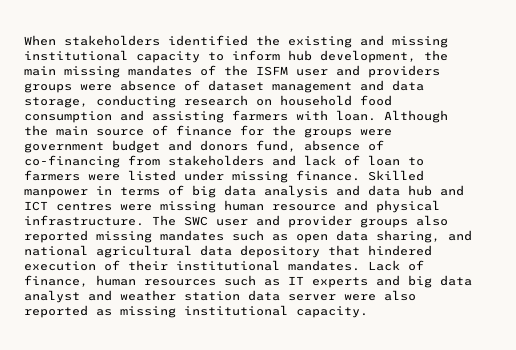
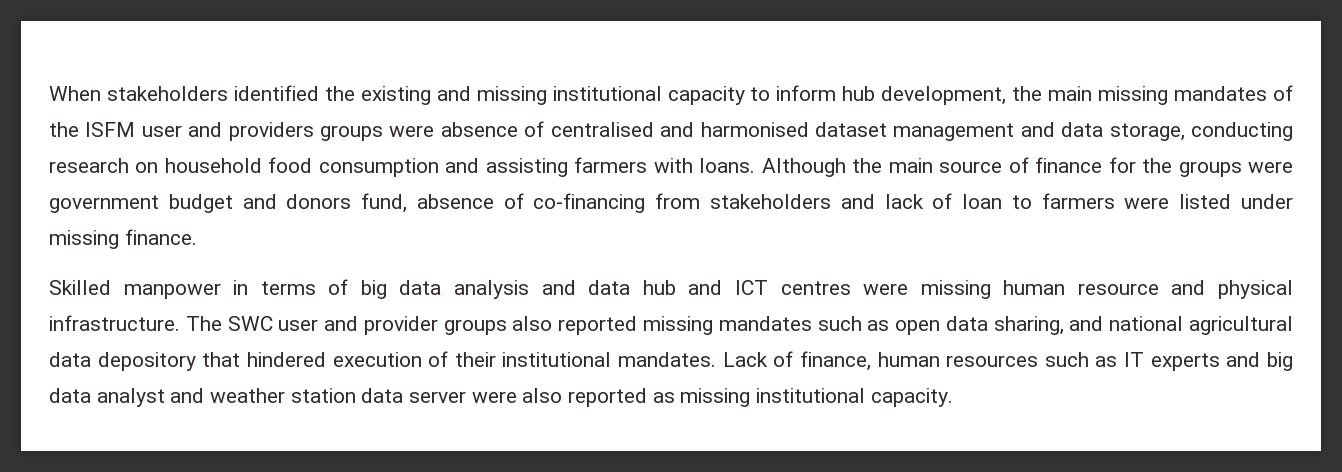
(200, 85) none -> [550,122,809,137] centralised and harmonised
[336,110,376,121] loan. -> [699,158,756,173] loans.
(360, 175) none -> (197, 237) //

